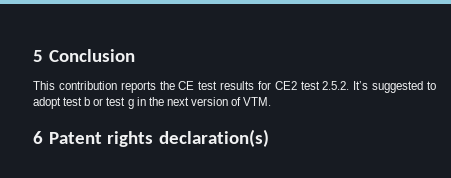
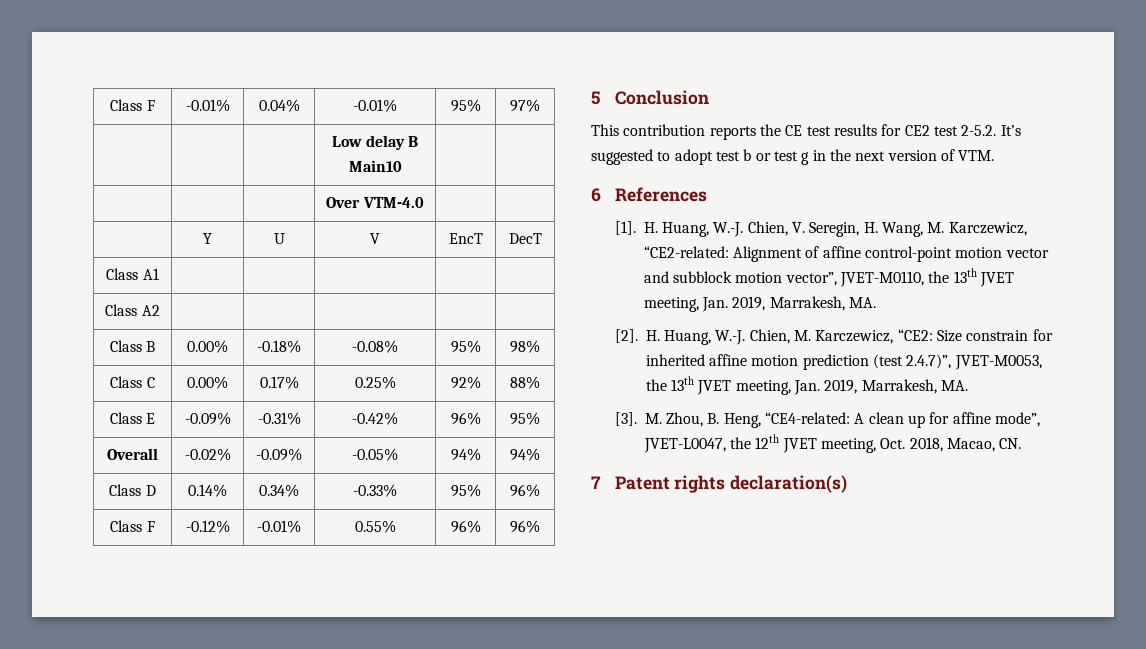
(33, 56) none -> [110,99,155,111] [185,99,230,112] [258,99,300,112] [353,99,397,112] [450,99,481,112] [510,99,540,112] [332,135,418,150] [348,160,402,172] [326,197,424,208] [203,233,212,244] [273,233,285,244] [370,233,380,244] [448,233,483,244] [508,233,542,244] [106,268,159,280] [105,304,160,316] [109,340,156,352] [187,340,228,353] [257,340,301,353] [352,340,398,353] [450,340,481,353] [510,340,540,353] [110,376,155,388] [187,376,228,389] [259,376,299,389] [354,376,396,389] [450,376,481,389] [510,376,540,389] [109,412,156,424] [184,412,231,425] [257,412,301,425] [352,412,398,425] [450,412,481,425] [510,412,540,425] [107,448,158,460] [184,448,231,461] [256,448,302,461] [352,448,398,461] [450,448,481,461] [510,448,540,461] [109,484,156,496] [188,484,227,497] [259,484,299,497] [353,484,397,497] [450,484,481,497] [510,484,540,497] [110,520,155,532] [185,520,230,533] [257,520,301,533] [354,520,396,533] [450,520,481,533] [510,520,540,533] Class F | -0.01% | 0.04% | -0.01% | 95% | 97% // | | | Low delay B Main10 | | // | | | Over VTM-4.0 | | // | Y | U | V | EncT | DecT // Class A1 | | | | | // Class A2 | | | | | // Class B | 0.00% | -0.18% | -0.08% | 95% | 98% // Class C | 0.00% | 0.17% | 0.25% | 92% | 88% // Class E | -0.09% | -0.31% | -0.42% | 96% | 95% // Overall | -0.02% | -0.09% | -0.05% | 94% | 94% // Class D | 0.14% | 0.34% | -0.33% | 95% | 96% // Class F | -0.12% | -0.01% | 0.55% | 96% | 96% //
[322,81,350,90] 2.5.2. -> [961,125,997,136] 2-5.2.
(43, 137) none -> [614,187,707,202] [614,221,1027,237] [643,246,1049,262] [643,268,1014,287] [643,296,876,312] [614,329,1053,345] [645,354,1042,370] [645,376,968,395] [614,412,1040,428] [643,434,1022,453] [591,476,601,489] References // [1]. H. Huang, W.-J. Chien, V. Seregin, H. Wang, M. Karczewicz, “CE2-related: Alignment of affine control-point motion vector and subblock motion vector”, JVET-M0110, the 13th JVET meeting, Jan. 2019, Marrakesh, MA. // [2]. H. Huang, W.-J. Chien, M. Karczewicz, “CE2: Size constrain for inherited affine motion prediction (test 2.4.7)”, JVET-M0053, the 13th JVET meeting, Jan. 2019, Marrakesh, MA. // [3]. M. Zhou, B. Heng, “CE4-related: A clean up for affine mode”, JVET-L0047, the 12th JVET meeting, Oct. 2018, Macao, CN. // 7

